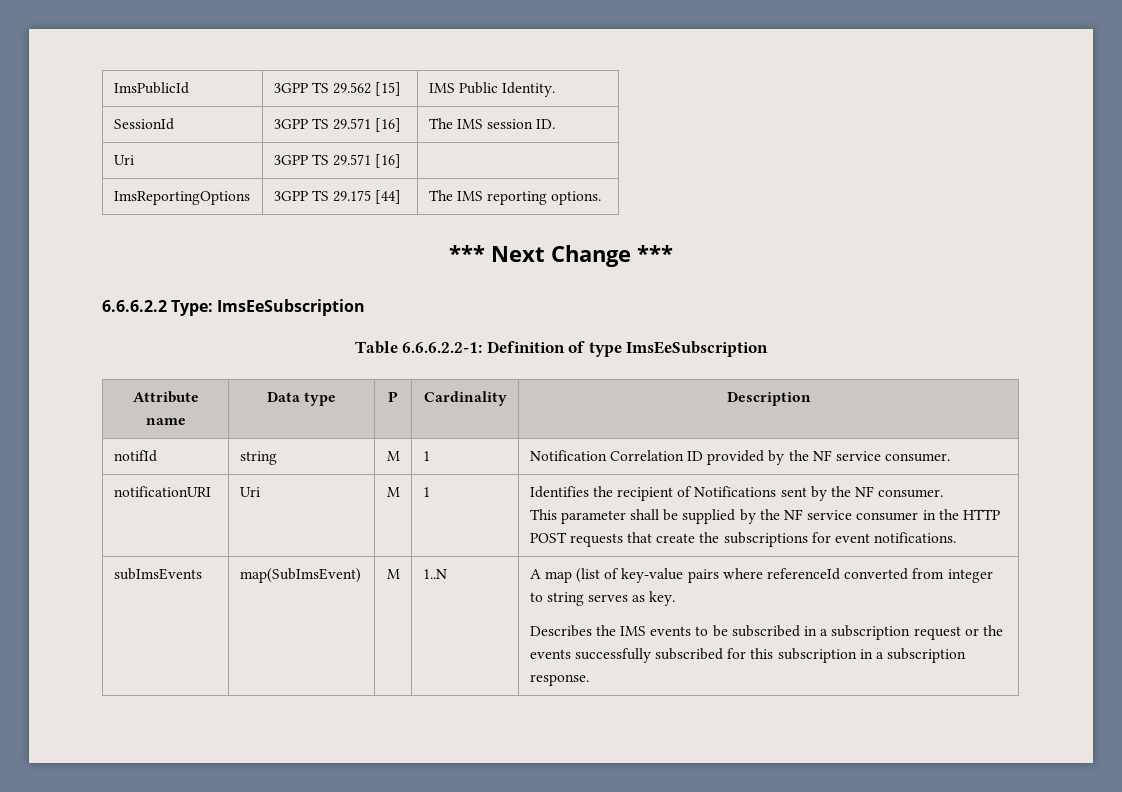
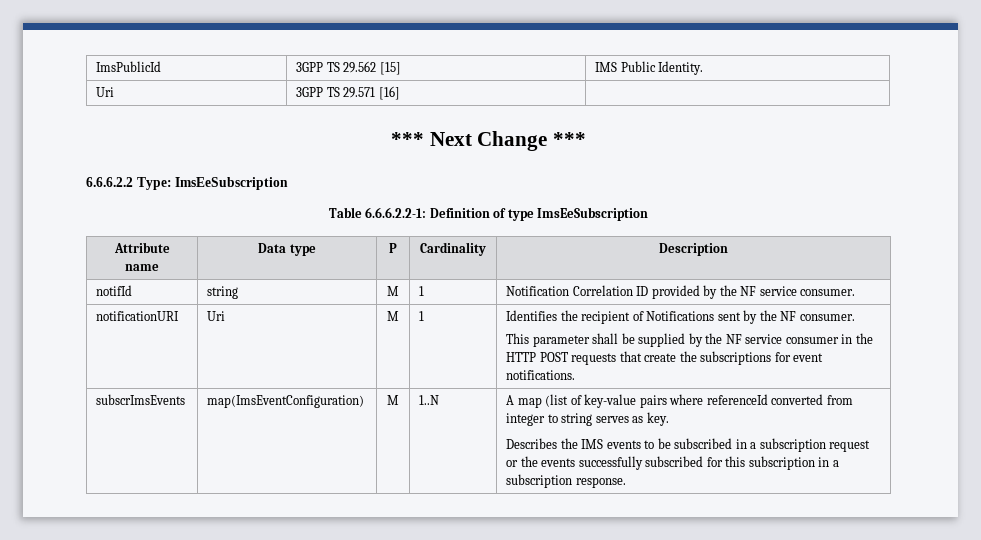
[113,118,174,130] [273,118,402,132] [428,118,556,129] // SessionId | 3GPP TS 29.571 [16] | The IMS session ID. -> (704, 68) none
[113,191,250,205] [273,190,402,204] [428,190,602,205] // ImsReportingOptions | 3GPP TS 29.175 [44] | The IMS reporting options. -> (400, 93) none
[113,568,202,580] [239,568,361,583] subImsEvents | map(SubImsEvent) -> [96,394,186,405] [207,395,365,408] subscrImsEvents | map(ImsEventConfiguration)

